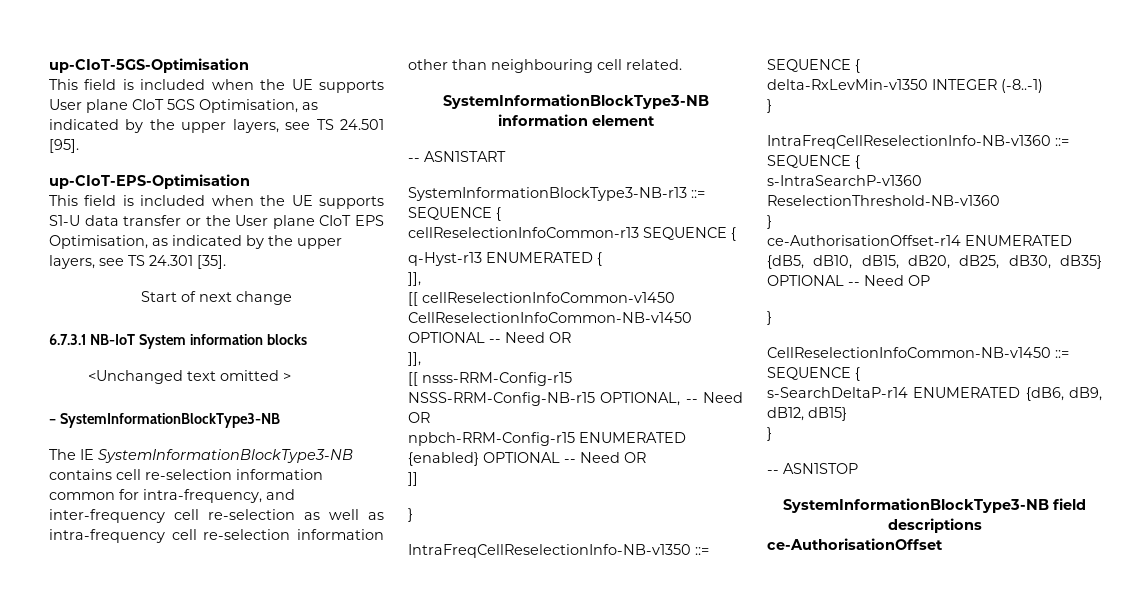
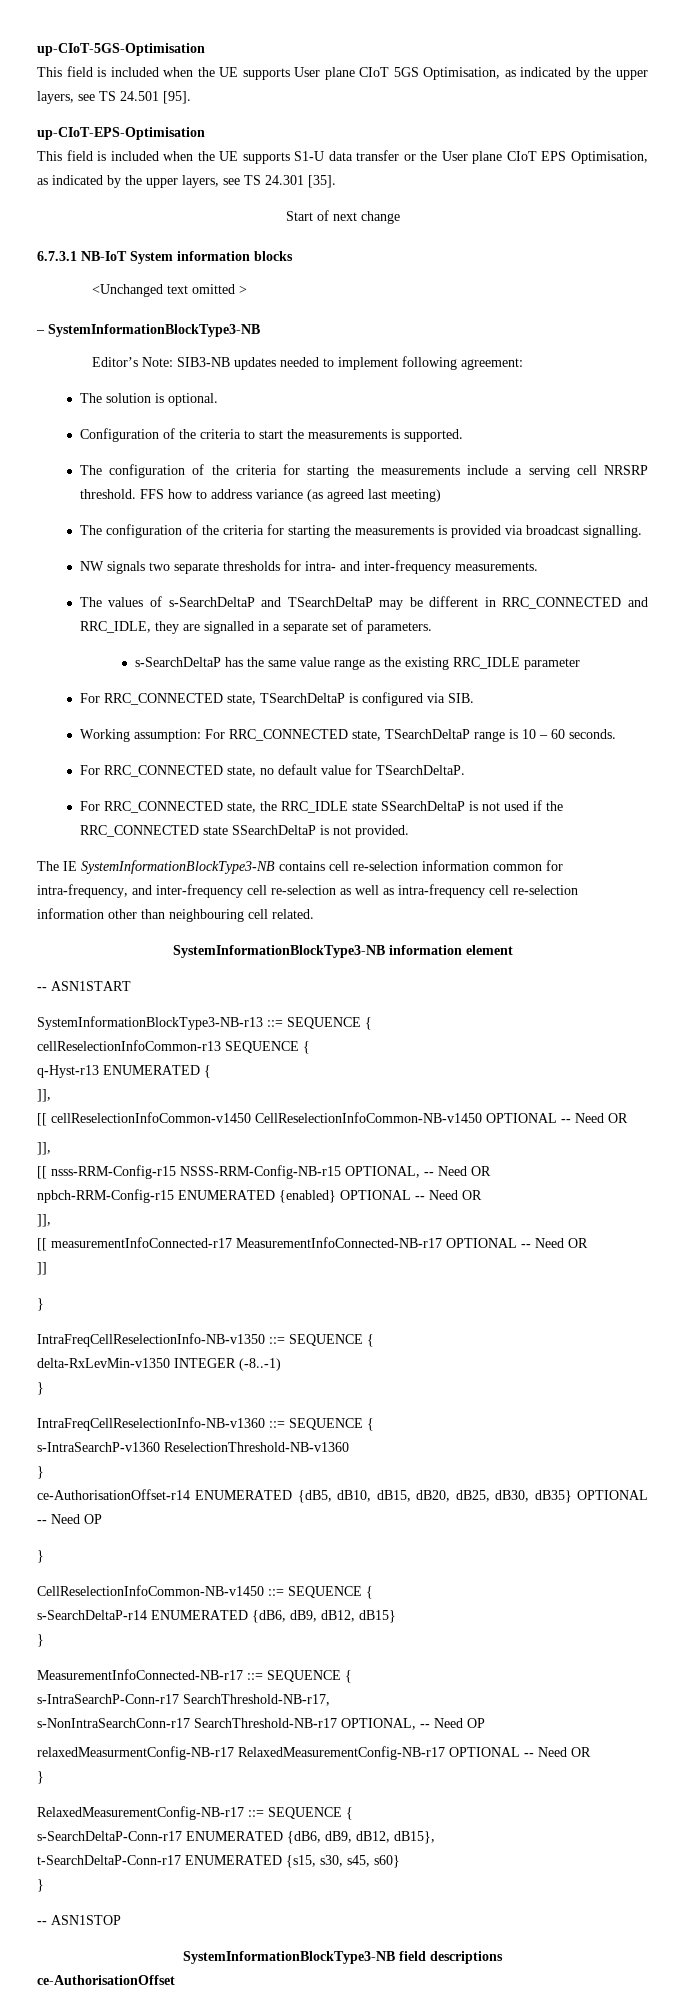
(280, 420) none -> [91,356,523,370] [79,393,218,406] [79,428,463,442] [79,464,648,478] [79,489,441,502] [79,524,642,538] [79,560,538,574] [79,596,648,610] [79,620,432,634] [134,657,580,670] [79,692,474,706] [79,729,616,742] [79,764,465,777] [79,800,563,813] [79,825,409,838] // Editor’s Note: SIB3-NB updates needed to implement following agreement: // The solution is optional. // Configuration of the criteria to start the measurements is supported. // The configuration of the criteria for starting the measurements include a serving cell NRSRP threshold. FFS how to address variance (as agreed last meeting) // The configuration of the criteria for starting the measurements is provided via broadcast signalling. // NW signals two separate thresholds for intra- and inter-frequency measurements. // The values of s-SearchDeltaP and TSearchDeltaP may be different in RRC_CONNECTED and RRC_IDLE, they are signalled in a separate set of parameters. // s-SearchDeltaP has the same value range as the existing RRC_IDLE parameter // For RRC_CONNECTED state, TSearchDeltaP is configured via SIB. // Working assumption: For RRC_CONNECTED state, TSearchDeltaP range is 10 – 60 seconds. // For RRC_CONNECTED state, no default value for TSearchDeltaP. // For RRC_CONNECTED state, the RRC_IDLE state SSearchDeltaP is not used if the RRC_CONNECTED state SSearchDeltaP is not provided.
(646, 457) none -> [37,1214,51,1227] [37,1237,588,1251] // ]], // [[ measurementInfoConnected-r17 MeasurementInfoConnected-NB-r17 OPTIONAL -- Need OR
(772, 434) none -> [37,1669,352,1683] [37,1694,330,1706] [37,1718,485,1730] [37,1746,591,1760] [37,1771,44,1784] [37,1806,353,1820] [37,1831,435,1844] [37,1855,400,1868] [37,1879,44,1892] // MeasurementInfoConnected-NB-r17 ::= SEQUENCE { // s-IntraSearchP-Conn-r17 SearchThreshold-NB-r17, // s-NonIntraSearchConn-r17 SearchThreshold-NB-r17 OPTIONAL, -- Need OP // relaxedMeasurmentConfig-NB-r17 RelaxedMeasurementConfig-NB-r17 OPTIONAL -- Need OR // } // RelaxedMeasurementConfig-NB-r17 ::= SEQUENCE { // s-SearchDeltaP-Conn-r17 ENUMERATED {dB6, dB9, dB12, dB15}, // t-SearchDeltaP-Conn-r17 ENUMERATED {s15, s30, s45, s60} // }

